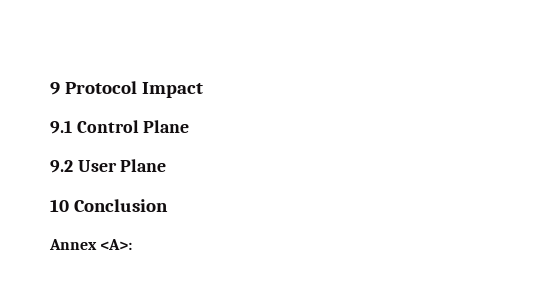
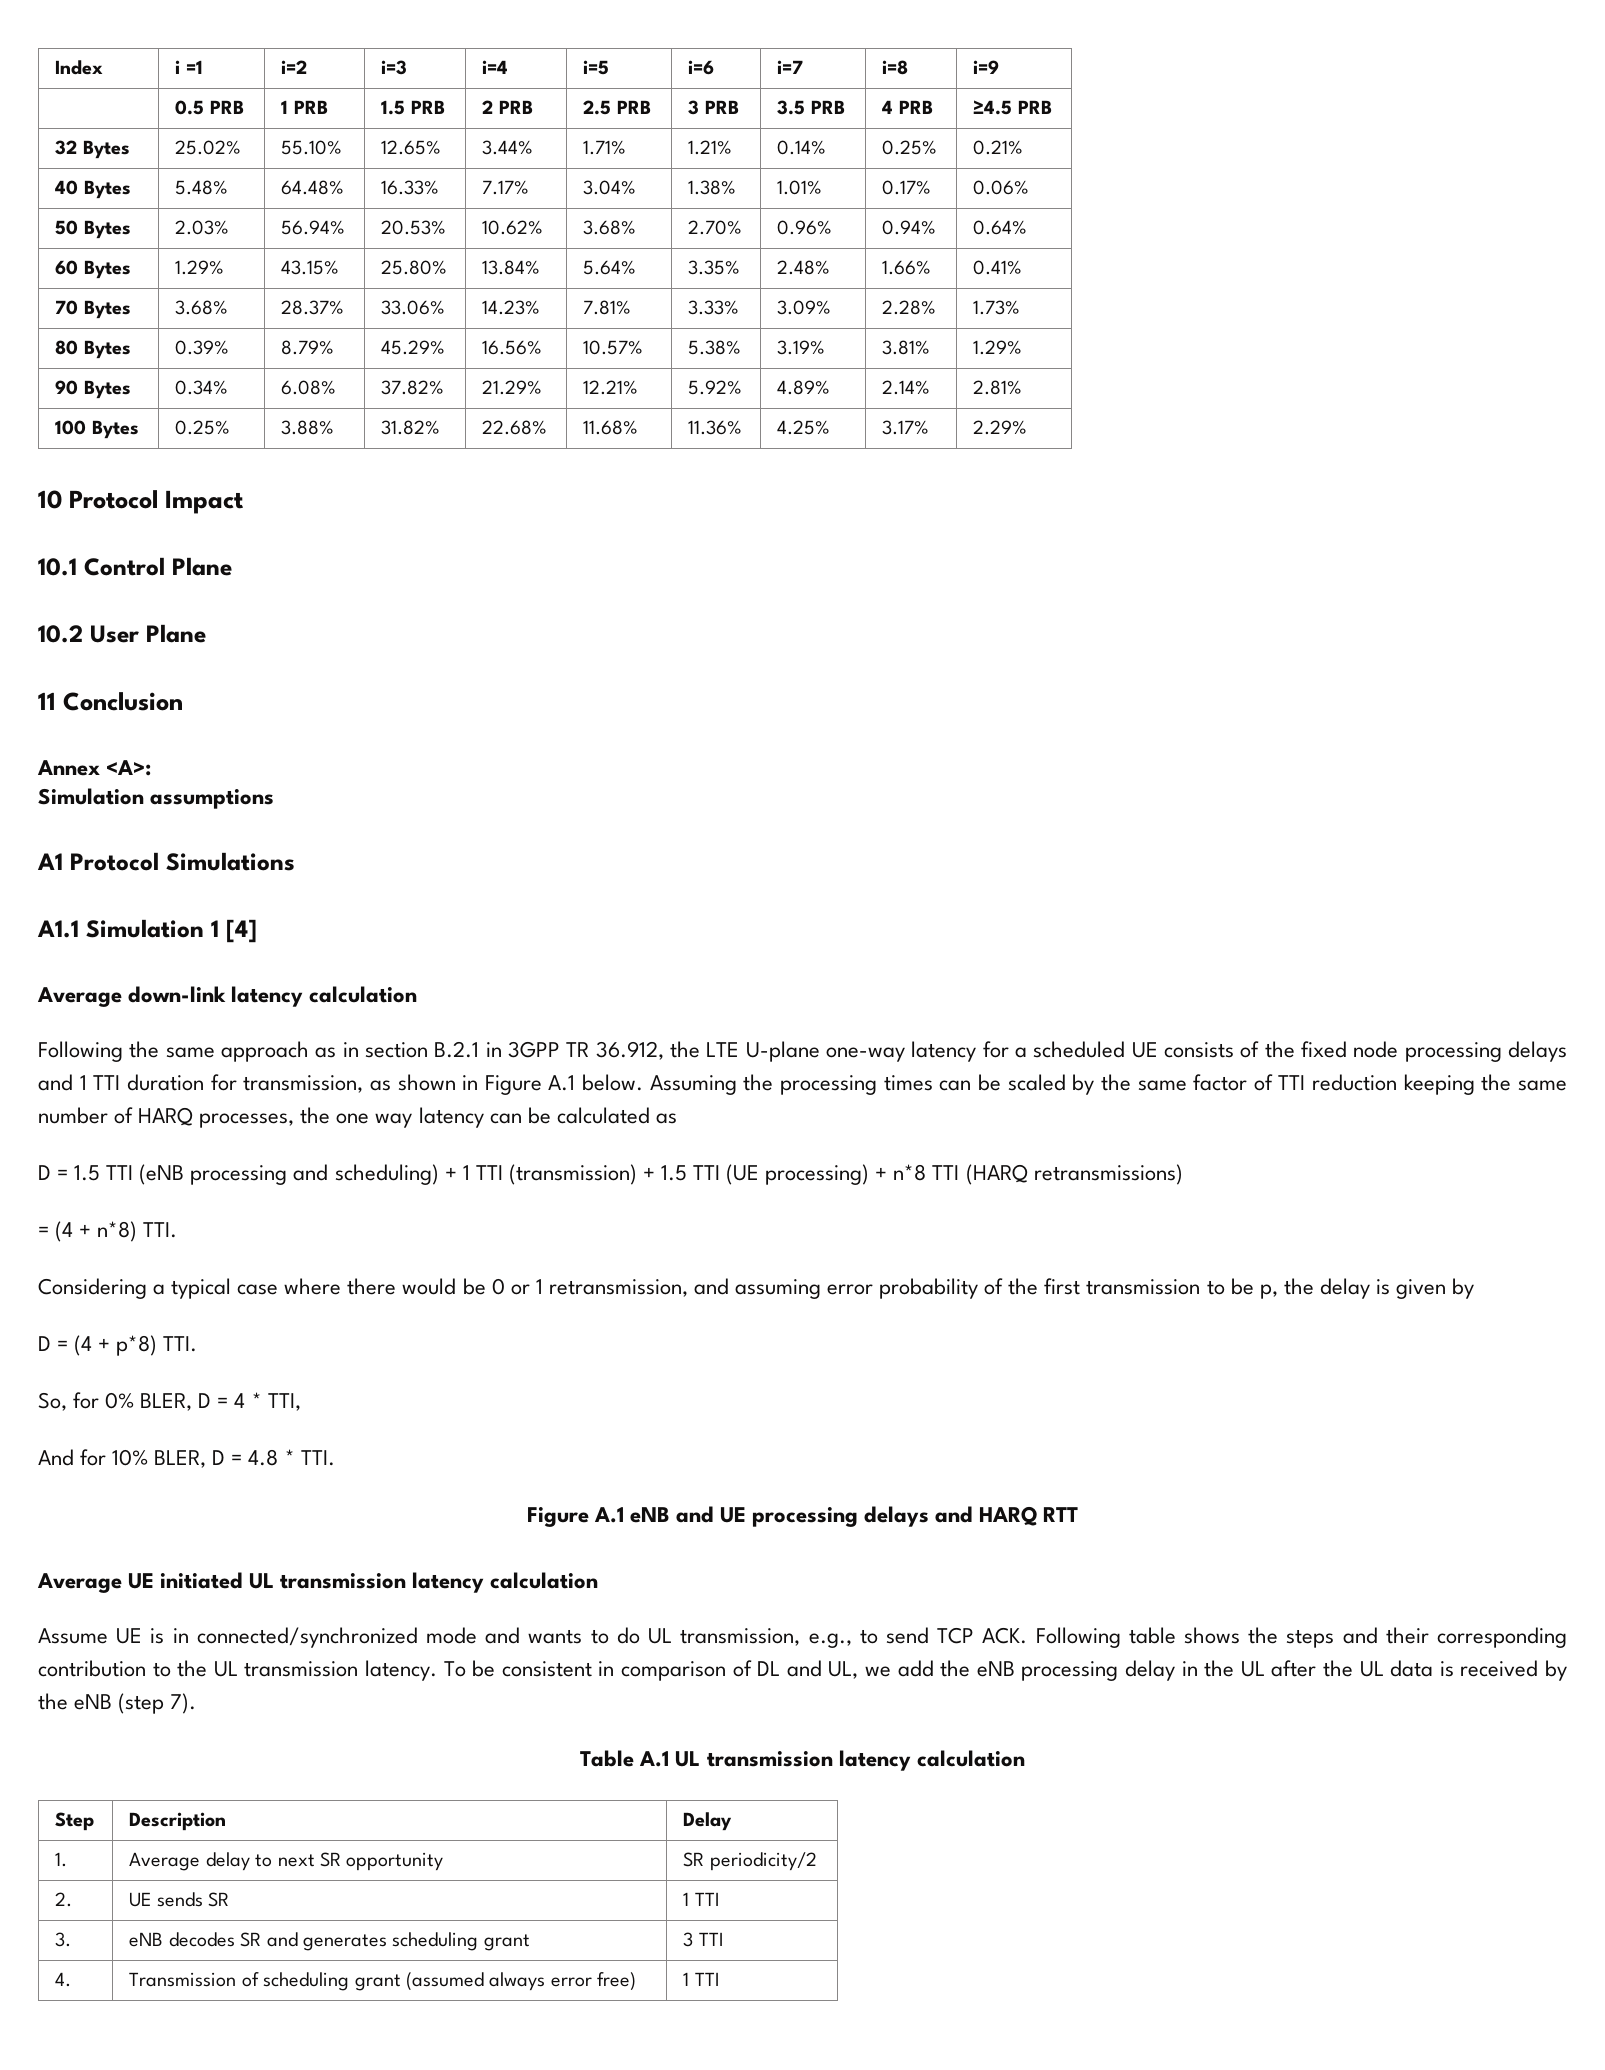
[50,82,60,95] 9 -> [55,60,104,75] [175,60,203,74] [281,60,308,74] [381,60,408,75] [482,60,509,74] [583,60,610,75] [688,60,715,75] [777,60,804,74] [882,60,909,75] [973,60,1000,74] [175,100,244,115] [281,100,328,114] [381,100,445,115] [482,100,533,114] [583,100,651,115] [688,100,739,115] [777,100,845,115] [882,100,933,114] [973,100,1052,115] [55,140,130,159] [175,140,242,155] [281,140,343,155] [381,140,442,155] [482,140,534,155] [583,140,627,155] [688,140,733,155] [777,140,827,155] [882,140,938,155] [973,140,1024,155] [55,180,131,199] [175,180,229,195] [281,180,345,195] [381,180,440,195] [482,180,530,195] [583,180,637,195] [688,180,737,195] [777,180,823,195] [882,180,932,195] [973,180,1030,195] [55,220,131,239] [175,220,230,235] [281,220,346,235] [381,220,447,235] [482,220,544,235] [583,220,637,235] [688,220,743,235] [777,220,833,235] [882,220,937,235] [973,220,1028,235] [55,260,131,279] [175,260,225,275] [281,260,340,275] [381,260,448,275] [482,260,541,275] [583,260,637,275] [688,260,741,275] [777,260,831,275] [882,260,932,275] [973,260,1023,275] [55,300,131,319] [175,300,229,315] [281,300,345,315] [381,300,446,315] [482,300,541,315] [583,300,632,315] [688,300,740,315] [777,300,832,315] [882,300,937,315] [973,300,1021,315] [55,340,131,359] [175,340,230,355] [281,340,335,355] [381,340,446,355] [482,340,543,355] [583,340,644,355] [688,340,742,355] [777,340,826,355] [882,340,931,355] [973,340,1023,355] [55,380,131,399] [175,380,229,395] [281,380,337,395] [381,380,445,395] [482,380,543,395] [583,380,639,395] [688,380,743,395] [777,380,831,395] [882,380,931,395] [973,380,1023,395] [55,420,139,439] [175,420,231,435] [281,420,335,435] [381,420,441,435] [482,420,548,435] [583,420,639,435] [688,420,743,435] [777,420,831,435] [882,420,930,435] [973,420,1028,435] [38,490,62,509] Index | i =1 | i=2 | i=3 | i=4 | i=5 | i=6 | i=7 | i=8 | i=9 // | 0.5 PRB | 1 PRB | 1.5 PRB | 2 PRB | 2.5 PRB | 3 PRB | 3.5 PRB | 4 PRB | ≥4.5 PRB // 32 Bytes | 25.02% | 55.10% | 12.65% | 3.44% | 1.71% | 1.21% | 0.14% | 0.25% | 0.21% // 40 Bytes | 5.48% | 64.48% | 16.33% | 7.17% | 3.04% | 1.38% | 1.01% | 0.17% | 0.06% // 50 Bytes | 2.03% | 56.94% | 20.53% | 10.62% | 3.68% | 2.70% | 0.96% | 0.94% | 0.64% // 60 Bytes | 1.29% | 43.15% | 25.80% | 13.84% | 5.64% | 3.35% | 2.48% | 1.66% | 0.41% // 70 Bytes | 3.68% | 28.37% | 33.06% | 14.23% | 7.81% | 3.33% | 3.09% | 2.28% | 1.73% // 80 Bytes | 0.39% | 8.79% | 45.29% | 16.56% | 10.57% | 5.38% | 3.19% | 3.81% | 1.29% // 90 Bytes | 0.34% | 6.08% | 37.82% | 21.29% | 12.21% | 5.92% | 4.89% | 2.14% | 2.81% // 100 Bytes | 0.25% | 3.88% | 31.82% | 22.68% | 11.68% | 11.36% | 4.25% | 3.17% | 2.29% // 10
[50,120,72,134] 9.1 -> [38,558,77,576] 10.1
[50,160,73,173] 9.2 -> [38,625,83,643] 10.2
[50,199,69,212] 10 -> [38,692,56,710] 11
(133, 244) none -> [38,788,275,809] [37,852,295,871] [37,919,257,943] [37,986,418,1007] [38,1041,1567,1062] [38,1074,1567,1095] [38,1107,677,1128] [38,1164,1183,1185] [38,1221,178,1242] [38,1278,1475,1299] [38,1335,198,1356] [38,1392,301,1411] [38,1449,335,1468] [526,1506,1079,1527] [37,1572,599,1593] [38,1627,1567,1648] [38,1660,1567,1681] [38,1693,197,1714] [580,1750,1025,1771] [55,1812,95,1831] [129,1812,227,1831] [683,1812,733,1831] [55,1852,68,1867] [129,1852,444,1871] [683,1852,817,1871] [55,1892,73,1907] [129,1892,230,1907] [683,1892,720,1906] [55,1932,72,1947] [129,1932,530,1951] [683,1932,724,1947] [55,1972,72,1987] [129,1972,637,1991] [683,1972,720,1986] // Simulation assumptions // A1 Protocol Simulations // A1.1 Simulation 1 [4] // Average down-link latency calculation // Following the same approach as in section B.2.1 in 3GPP TR 36.912, the LTE U-plane one-way latency for a scheduled UE consists of the fixed node processing delays and 1 TTI duration for transmission, as shown in Figure A.1 below. Assuming the processing times can be scaled by the same factor of TTI reduction keeping the same number of HARQ processes, the one way latency can be calculated as // D = 1.5 TTI (eNB processing and scheduling) + 1 TTI (transmission) + 1.5 TTI (UE processing) + n*8 TTI (HARQ retransmissions) // = (4 + n*8) TTI. // Considering a typical case where there would be 0 or 1 retransmission, and assuming error probability of the first transmission to be p, the delay is given by // D = (4 + p*8) TTI. // So, for 0% BLER, D = 4 * TTI, // And for 10% BLER, D = 4.8 * TTI. // Figure A.1 eNB and UE processing delays and HARQ RTT // Average UE initiated UL transmission latency calculation // Assume UE is in connected/synchronized mode and wants to do UL transmission, e.g., to send TCP ACK. Following table shows the steps and their corresponding contribution to the UL transmission latency. To be consistent in comparison of DL and UL, we add the eNB processing delay in the UL after the UL data is received by the eNB (step 7). // Table A.1 UL transmission latency calculation // Step | Description | Delay // 1. | Average delay to next SR opportunity | SR periodicity/2 // 2. | UE sends SR | 1 TTI // 3. | eNB decodes SR and generates scheduling grant | 3 TTI // 4. | Transmission of scheduling grant (assumed always error free) | 1 TTI

